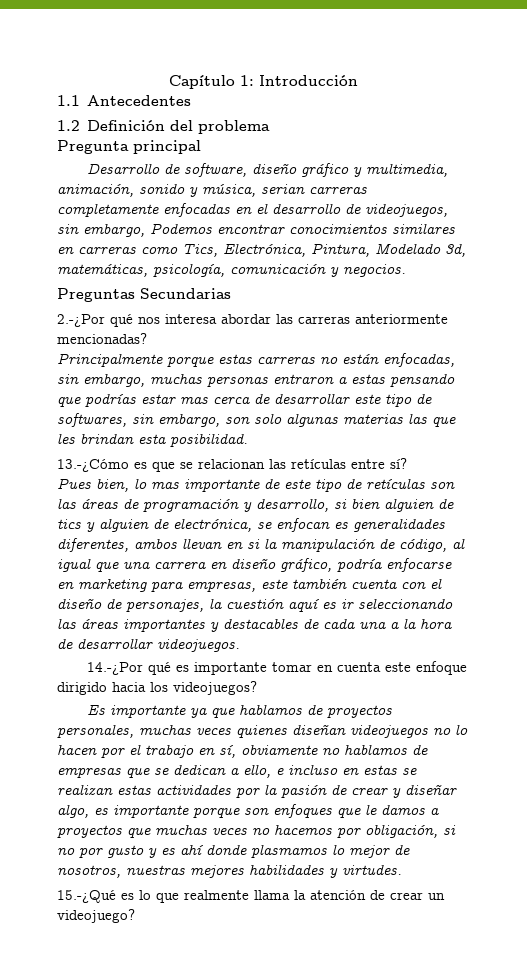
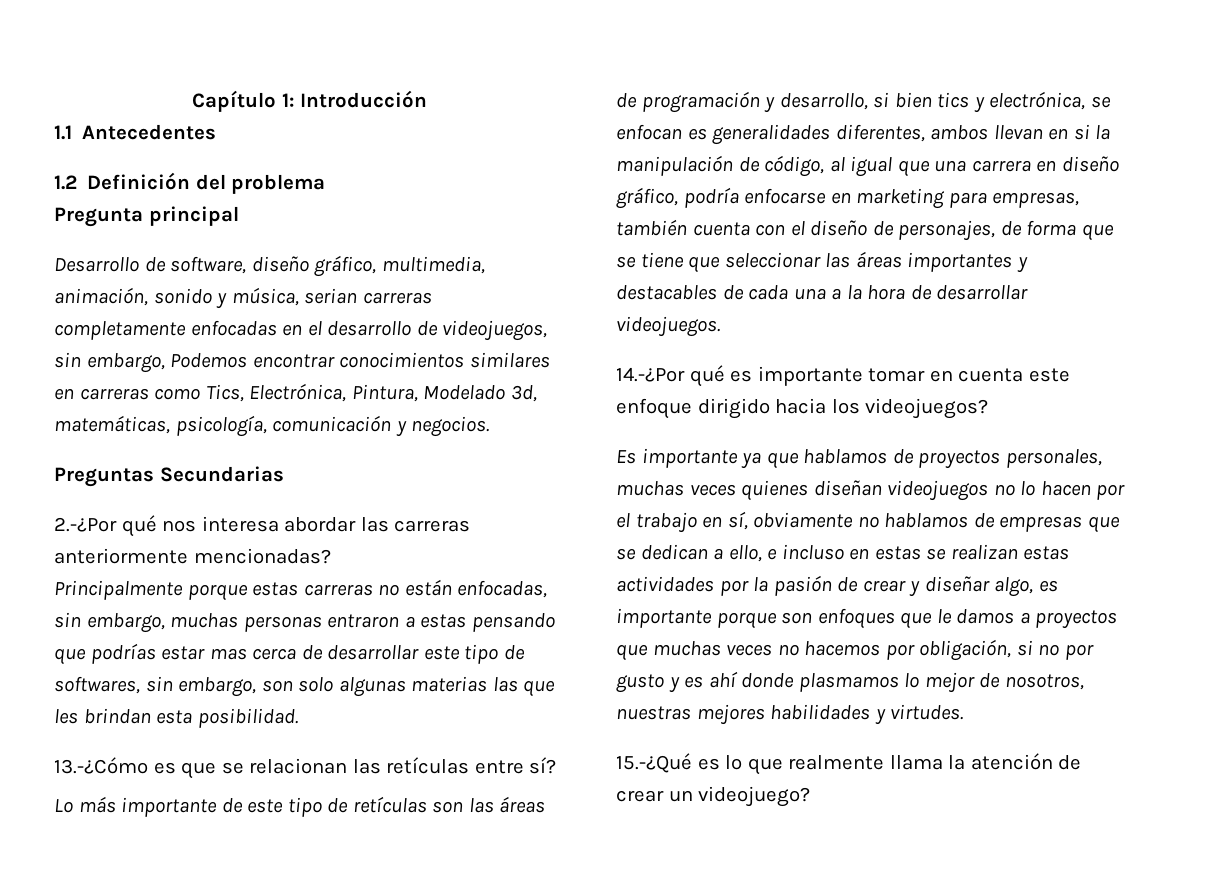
[301,163,363,177] gráfico y -> [314,255,377,277] gráfico,
[57,478,179,492] Pues bien, lo mas -> [54,796,116,813] Lo más
[384,498,454,512] [57,518,169,532] alguien de tics y alguien de -> [937,92,985,113] tics y
[261,579,288,589] este -> (1080, 200) none
[209,598,453,612] la cuestión aquí es ir seleccionando -> [1000,220,1114,241] [616,252,821,273] de forma que se tiene que seleccionar

